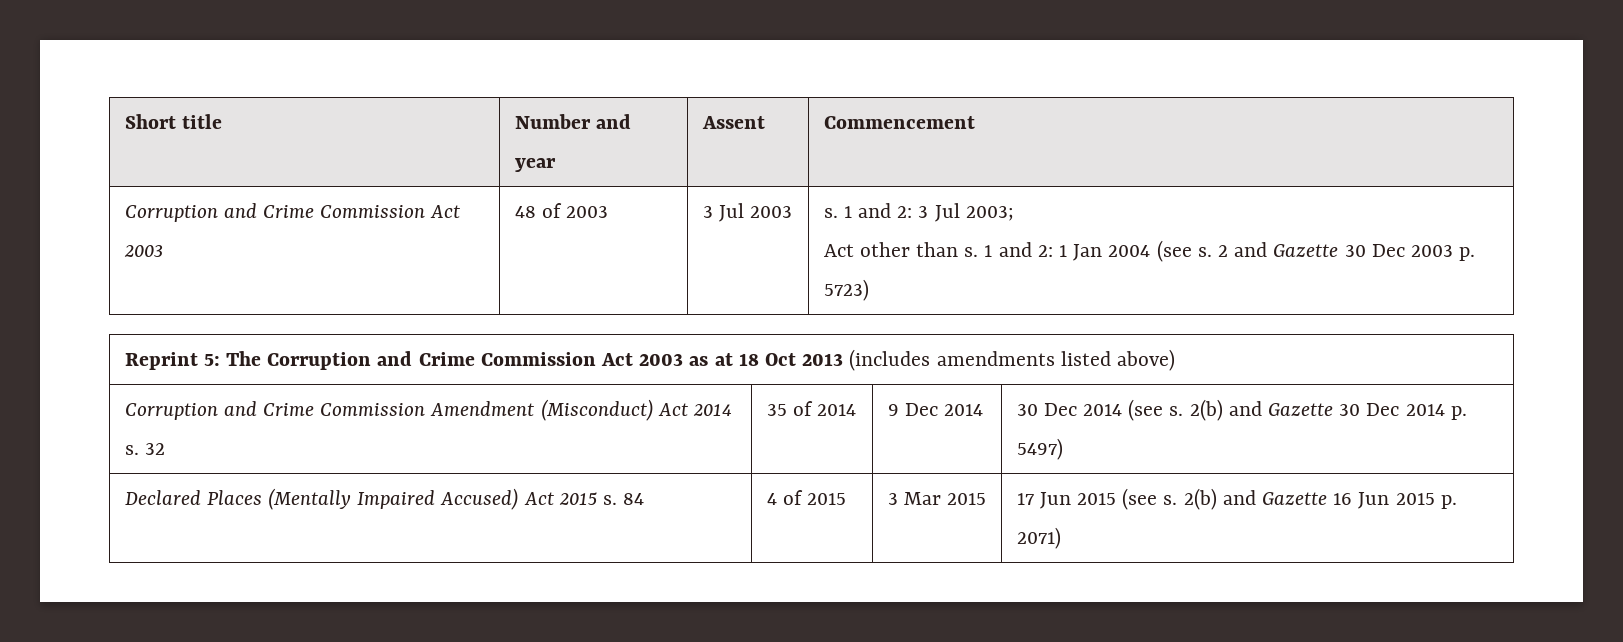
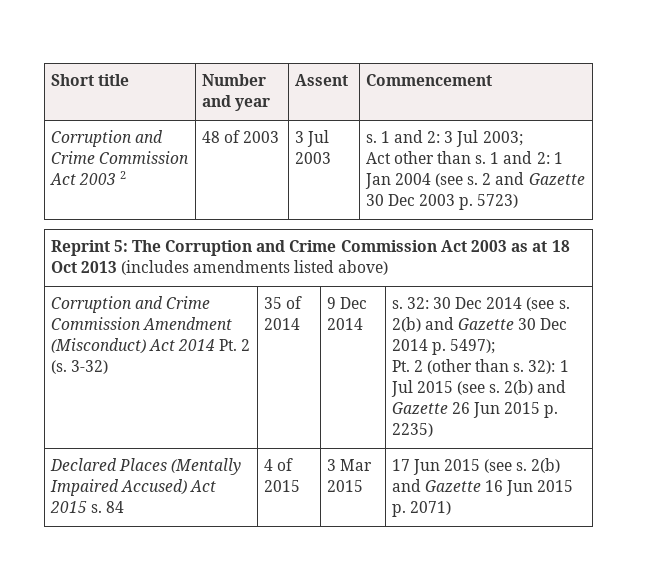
(163, 251) none -> [119,171,126,179] 2
[124,443,165,455] s. 32 -> [219,339,251,351] [50,360,108,374] Pt. 2 (s. 3-32)
(983, 410) none -> [391,297,429,309] s. 32:
[1016,438,1063,460] 5497) -> [449,339,495,354] [391,359,569,374] [390,380,567,397] [391,402,559,418] [391,423,433,437] 5497); // Pt. 2 (other than s. 32): 1 Jul 2015 (see s. 2(b) and Gazette 26 Jun 2015 p. 2235)

